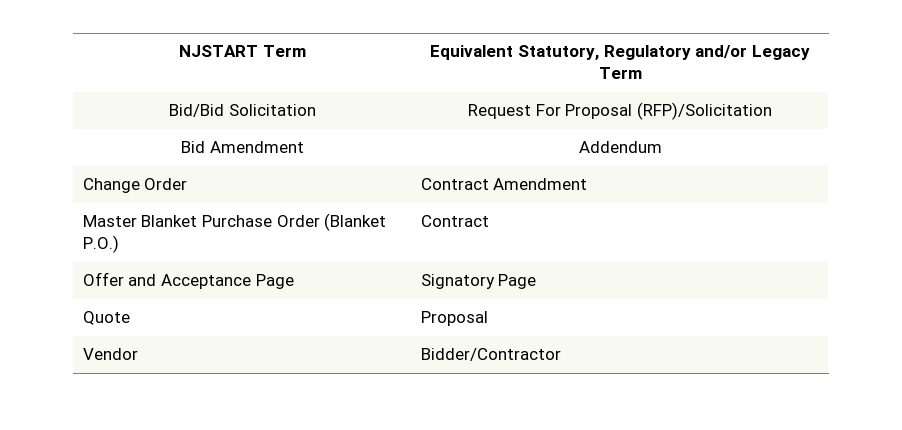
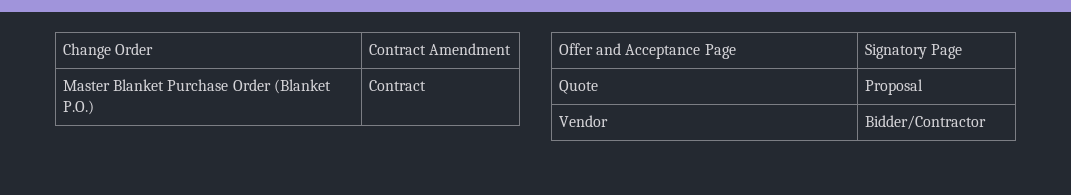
[179,45,306,57] [430,45,810,60] [598,67,642,79] [169,104,316,117] [468,102,772,120] [181,141,304,153] [578,141,662,153] NJSTART Term | Equivalent Statutory, Regulatory and/or Legacy Term // Bid/Bid Solicitation | Request For Proposal (RFP)/Solicitation // Bid Amendment | Addendum // -> (63, 51) none

